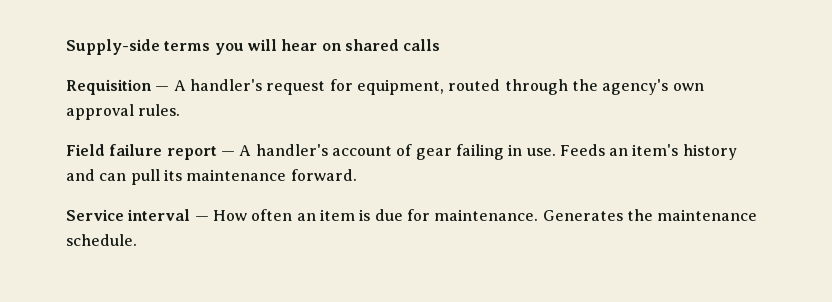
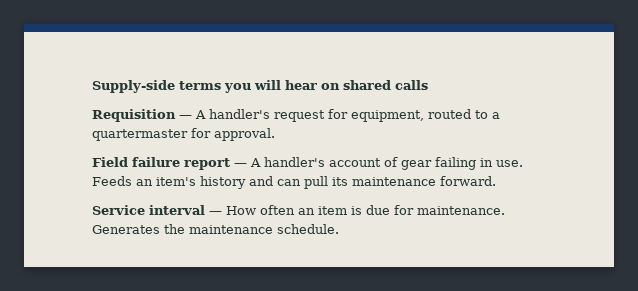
[504,79,704,95] [66,104,181,120] through the agency's own approval rules. -> [475,110,500,119] [92,128,275,141] to a quartermaster for approval.

